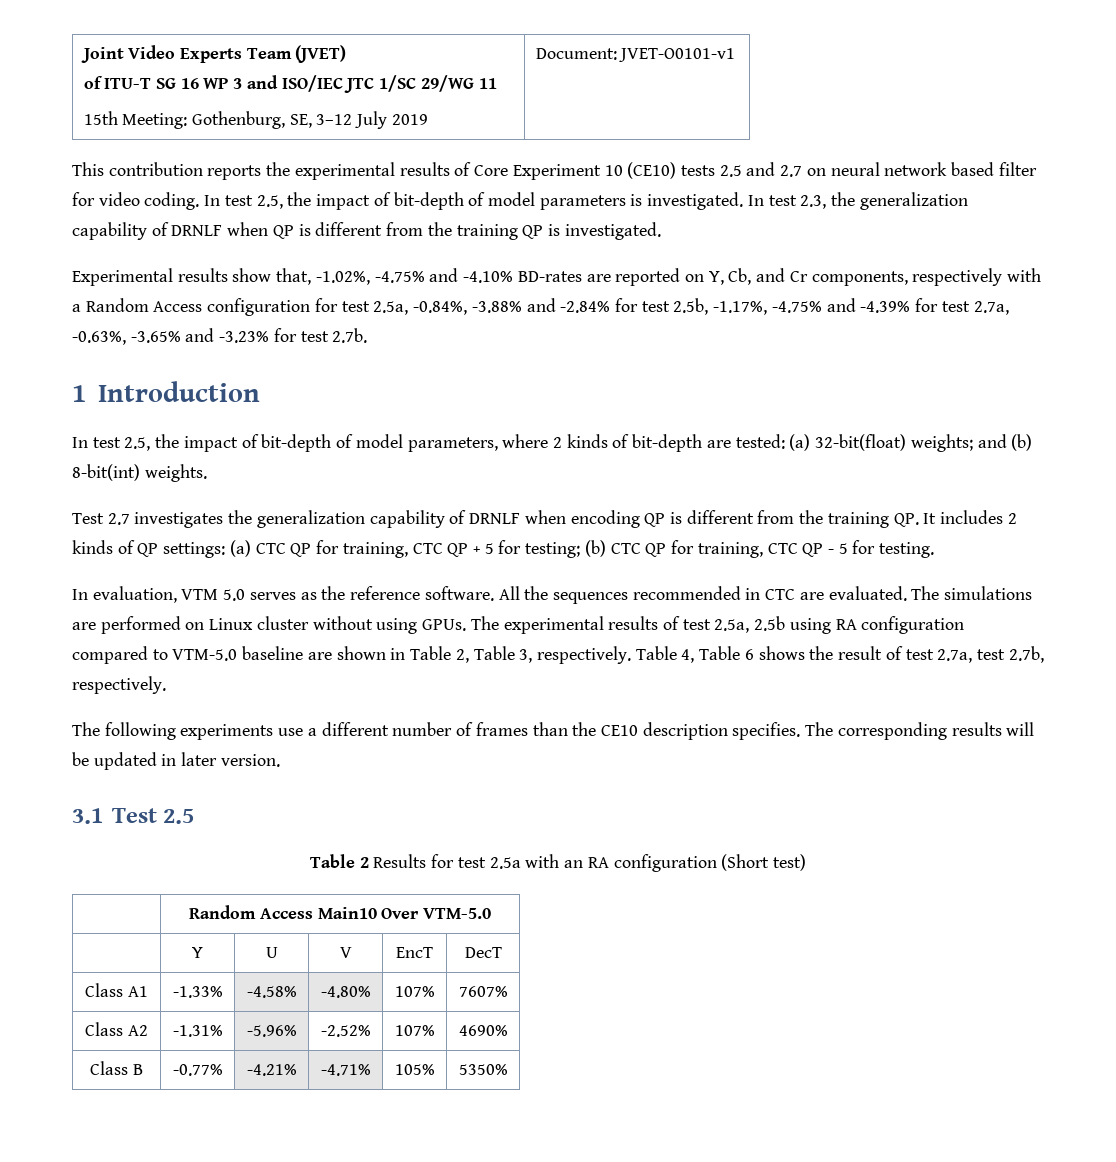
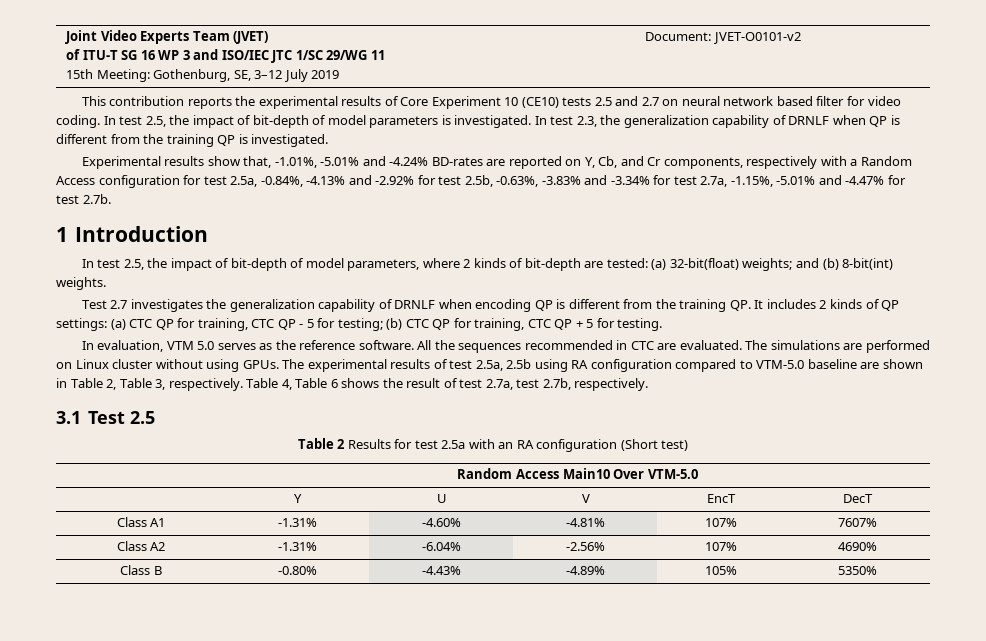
[619,48,736,62] JVET-O0101-v1 -> [712,32,801,44] JVET-O0101-v2
[315,268,514,285] -1.02%, -4.75% and -4.10% -> [274,156,429,168] -1.01%, -5.01% and -4.24%
[471,298,1009,315] [72,328,270,345] -3.88% and -2.84% for test 2.5b, -1.17%, -4.75% and -4.39% for test 2.7a, -0.63%, -3.65% and -3.23% -> [306,175,885,187] -4.13% and -2.92% for test 2.5b, -0.63%, -3.83% and -3.34% for test 2.7a, -1.15%, -5.01% and -4.47%
[472,546,480,554] + -> [299,324,304,328] -
[827,549,834,554] - -> [575,321,583,328] +
[72,722,1035,740] [72,752,280,770] // The following experiments use a different number of frames than the CE10 description specifies. The corresponding results will be updated in later version. -> (649, 384) none
[172,986,223,998] [246,986,297,998] [320,986,371,998] -1.33% | -4.58% | -4.80% -> [278,518,317,527] [422,518,461,527] [566,518,605,527] -1.31% | -4.60% | -4.81%
[246,1025,297,1037] [320,1025,371,1037] -5.96% | -2.52% -> [422,542,461,551] [566,542,605,551] -6.04% | -2.56%
[172,1064,223,1076] [246,1064,297,1076] [320,1064,371,1076] -0.77% | -4.21% | -4.71% -> [278,566,317,575] [422,566,461,575] [566,566,605,575] -0.80% | -4.43% | -4.89%

